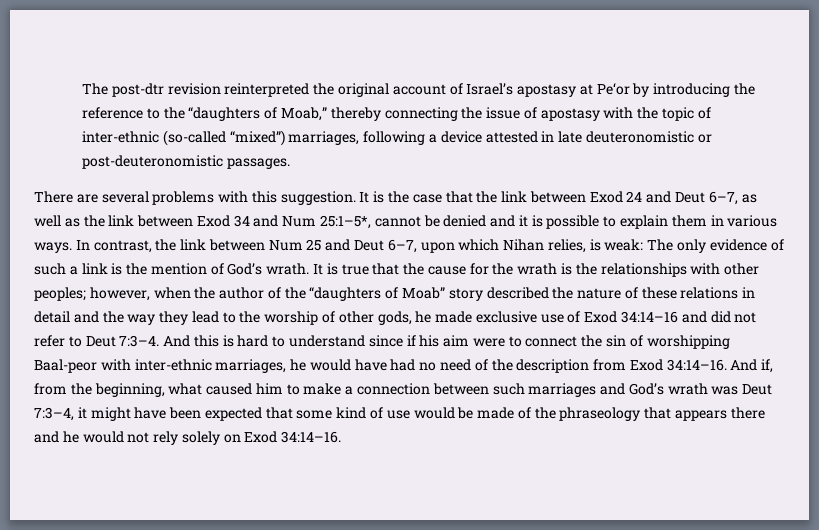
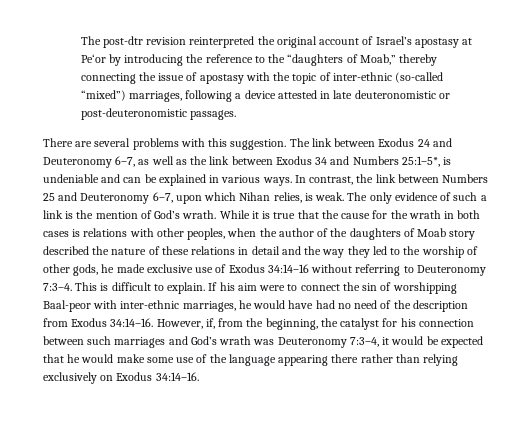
[359,191,623,203] It is the case that the link between Exod -> [289,138,415,147] The link between Exodus
[675,192,706,203] Deut -> [43,157,112,168] Deuteronomy
[196,215,230,227] Exod -> [275,156,312,165] Exodus
[282,215,707,229] Num 25:1–5*, cannot be denied and it is possible to explain them -> [352,156,452,167] [43,174,206,186] Numbers 25:1–5*, is undeniable and can be explained
[268,240,303,251] Num -> [442,174,489,183] Numbers
[354,240,385,251] Deut -> [80,193,150,204] Deuteronomy
[604,239,644,251] weak: -> [315,192,345,201] weak.
[313,264,324,275] It -> [219,210,259,219] While it
[561,263,760,277] [34,287,150,301] is the relationships with other peoples; however, -> [444,210,481,219] [43,228,226,240] in both cases is relations with other peoples,
[309,287,446,301] “daughters of Moab” -> [349,228,447,240] daughters of Moab
[191,311,219,323] lead -> [372,246,387,255] led
[584,311,757,323] [34,335,416,347] Exod 34:14–16 and did not refer to Deut 7:3–4. And this is hard to understand since if -> [228,264,486,276] [43,282,218,294] Exodus 34:14–16 without referring to Deuteronomy 7:3–4. This is difficult to explain. If
[629,359,758,371] Exod 34:14–16. And -> [71,318,203,329] Exodus 34:14–16. However,
[168,383,354,395] what caused him to make a -> [320,318,416,330] the catalyst for his
[742,384,773,395] Deut -> [277,337,347,348] Deuteronomy
[90,407,765,421] [34,431,278,445] might have been expected that some kind of use would be made of the phraseology that appears there and he would not rely solely on Exod -> [391,336,483,348] [43,354,459,366] [43,372,153,384] would be expected that he would make some use of the language appearing there rather than relying exclusively on Exodus

